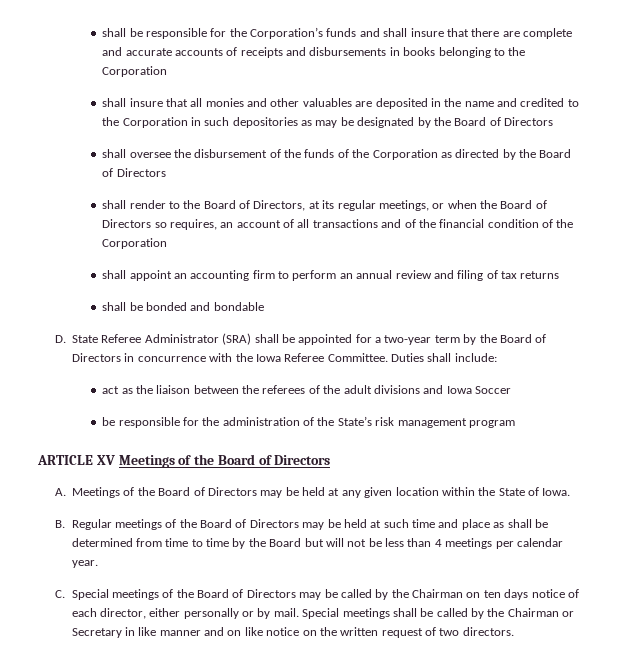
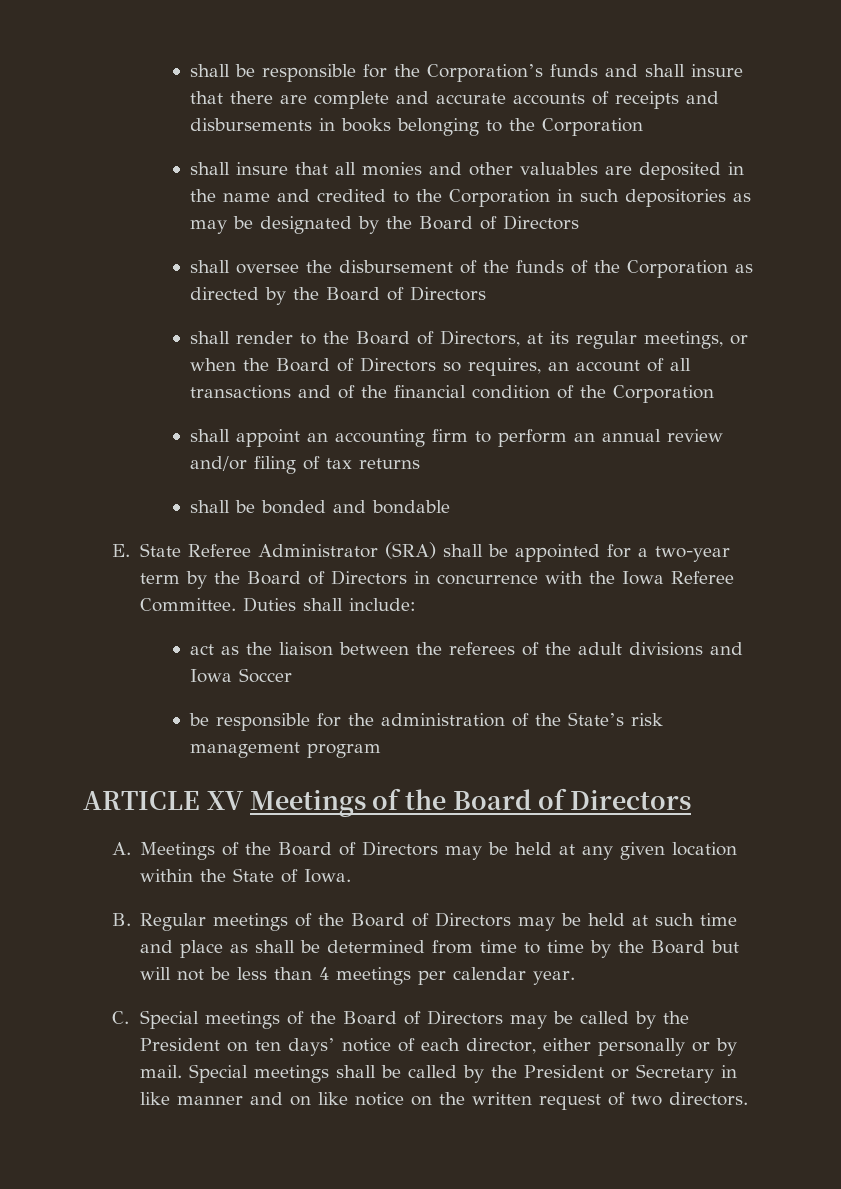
[433,270,454,279] and -> [189,456,247,471] and/or
[54,335,66,343] D. -> [111,544,130,557] E.
[412,589,464,598] Chairman -> [140,1038,221,1051] President
[504,589,529,600] days -> [288,1038,336,1056] days’
[507,608,559,617] Chairman -> [524,1065,605,1078] President

